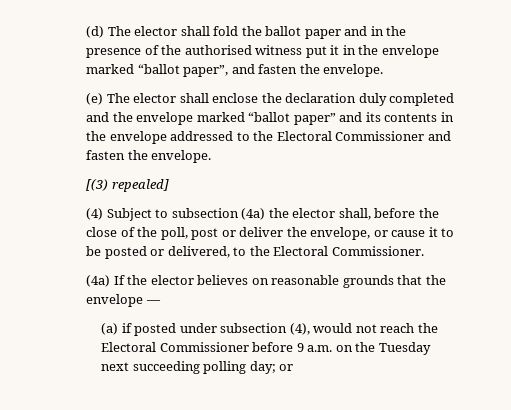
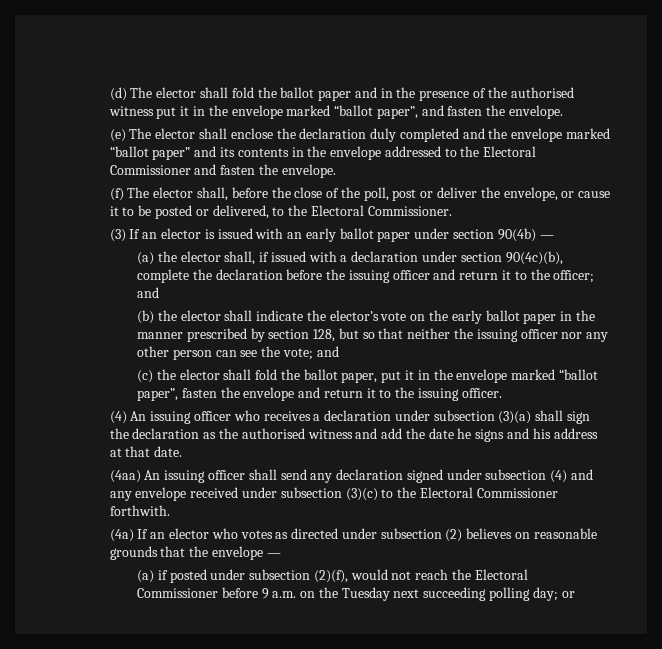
[86,179,169,192] [86,208,289,221] [(3) repealed] // (4) Subject to subsection (4a) the -> [109,187,150,201] (f) The
[86,275,194,287] (4a) If the elector -> [109,228,554,242] [136,251,563,265] [136,269,595,283] [136,287,159,298] [136,310,595,324] [136,328,609,342] [136,346,339,360] [136,369,598,383] [136,387,502,401] [109,410,590,424] [109,428,598,442] [109,446,183,457] [109,469,593,483] [109,487,558,501] [109,505,170,516] [109,528,463,542] (3) If an elector is issued with an early ballot paper under section 90(4b) — // (a) the elector shall, if issued with a declaration under section 90(4c)(b), complete the declaration before the issuing officer and return it to the officer; and // (b) the elector shall indicate the elector’s vote on the early ballot paper in the manner prescribed by section 128, but so that neither the issuing officer nor any other person can see the vote; and // (c) the elector shall fold the ballot paper, put it in the envelope marked “ballot paper”, fasten the envelope and return it to the issuing officer. // (4) An issuing officer who receives a declaration under subsection (3)(a) shall sign the declaration as the authorised witness and add the date he signs and his address at that date. // (4aa) An issuing officer shall send any declaration signed under subsection (4) and any envelope received under subsection (3)(c) to the Electoral Commissioner forthwith. // (4a) If an elector who votes as directed under subsection (2)
[289,323,310,335] (4), -> [313,570,348,583] (2)(f),

